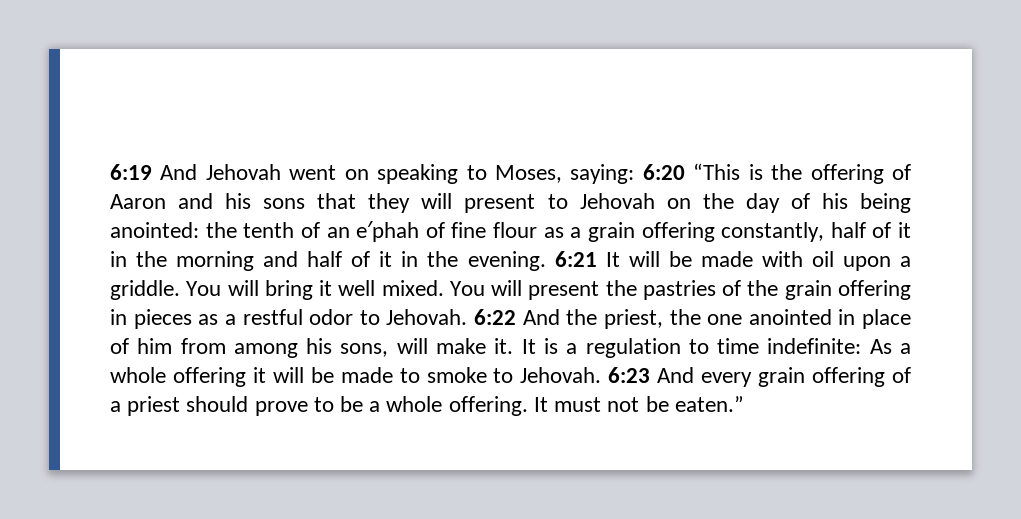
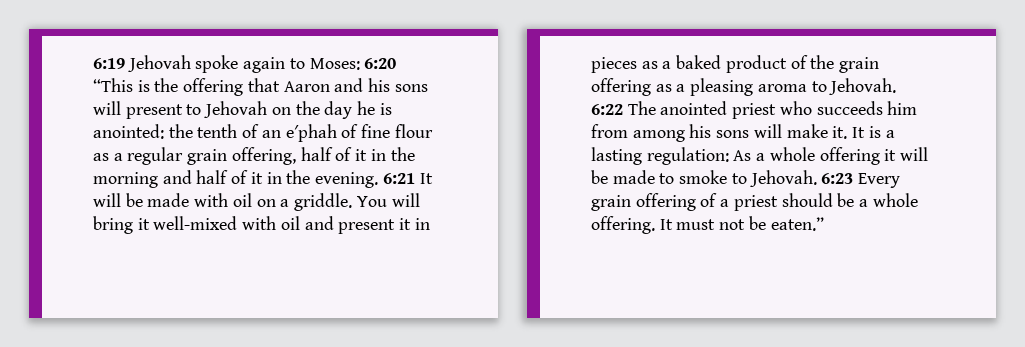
[160,164,635,184] And Jehovah went on speaking to Moses, saying: -> [127,55,360,73] Jehovah spoke again to Moses:
[892,164,912,180] of -> [247,78,280,92] that
[317,193,411,213] that they -> (428, 88) none
[790,193,912,213] of his being -> [357,101,392,115] he is
[587,222,825,242] grain offering constantly, -> [127,147,296,165] regular grain offering,
[842,256,891,271] upon -> [256,199,276,207] on
[338,280,911,300] [110,309,911,329] [110,338,129,354] well mixed. You will present the pastries of the grain offering in pieces as a restful odor to Jehovah. 6:22 And the priest, the one anointed in place of -> [153,216,430,234] [591,55,880,73] [591,78,897,96] [591,101,883,119] well-mixed with oil and present it in pieces as a baked product of the grain offering as a pleasing aroma to Jehovah. 6:22 The anointed priest who succeeds
[340,343,389,357] sons, -> [716,130,750,138] sons
[585,338,862,358] regulation to time indefinite: -> [591,147,729,165] lasting regulation:
[657,367,753,387] And every -> [858,173,901,188] Every
[254,397,334,416] prove to -> (833, 200) none

